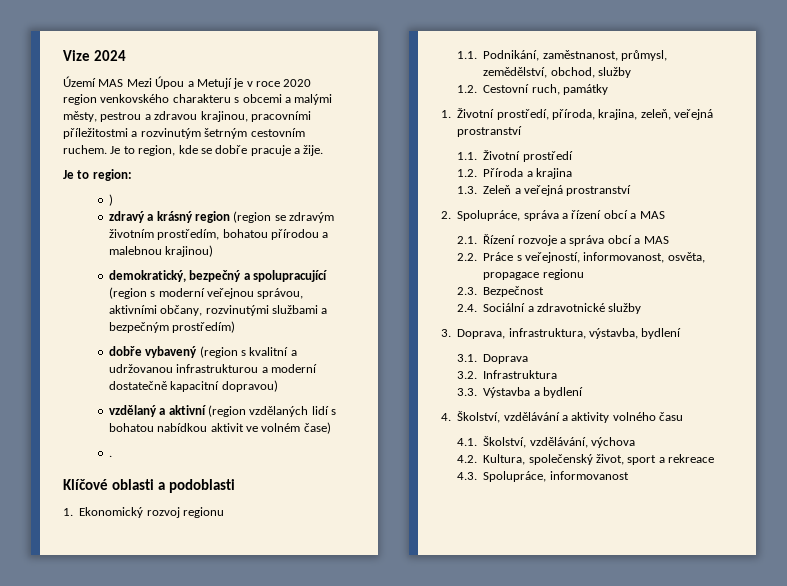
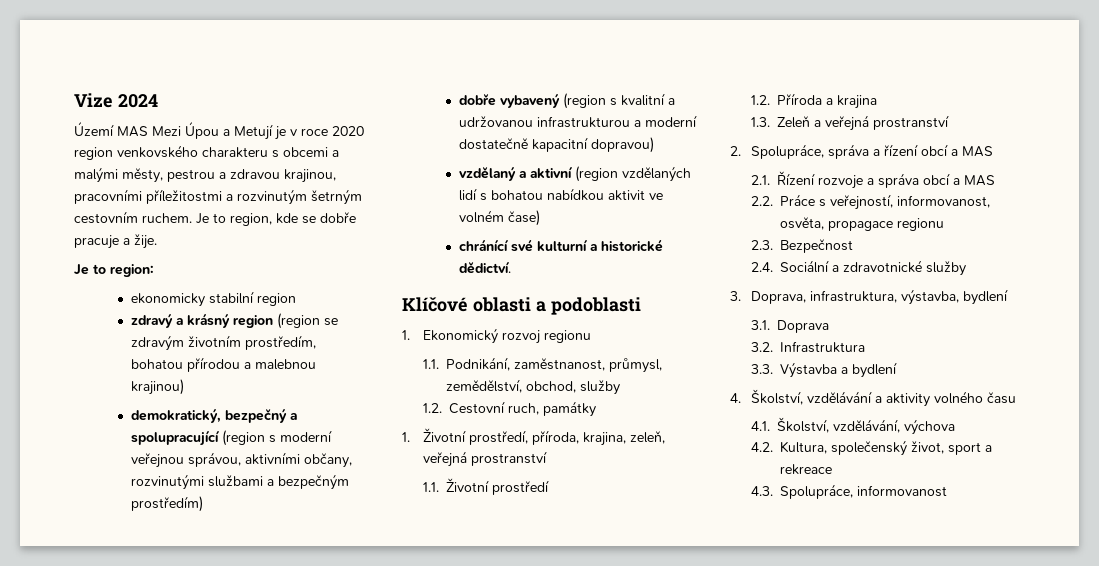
[108,194,113,206] ) -> [131,291,297,307] ekonomicky stabilní region
[108,455,112,457] . -> [459,239,664,252] [459,261,512,274] chránící své kulturní a historické dědictví.

